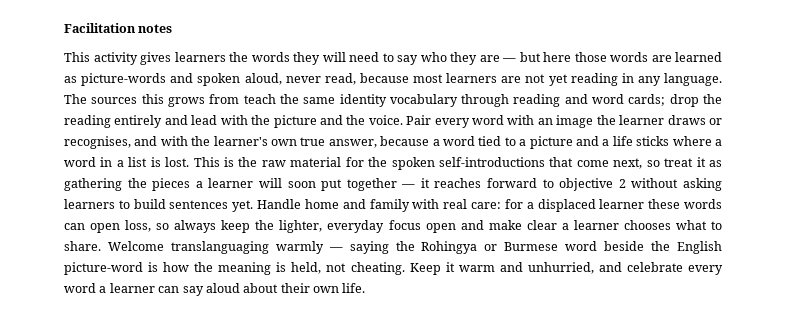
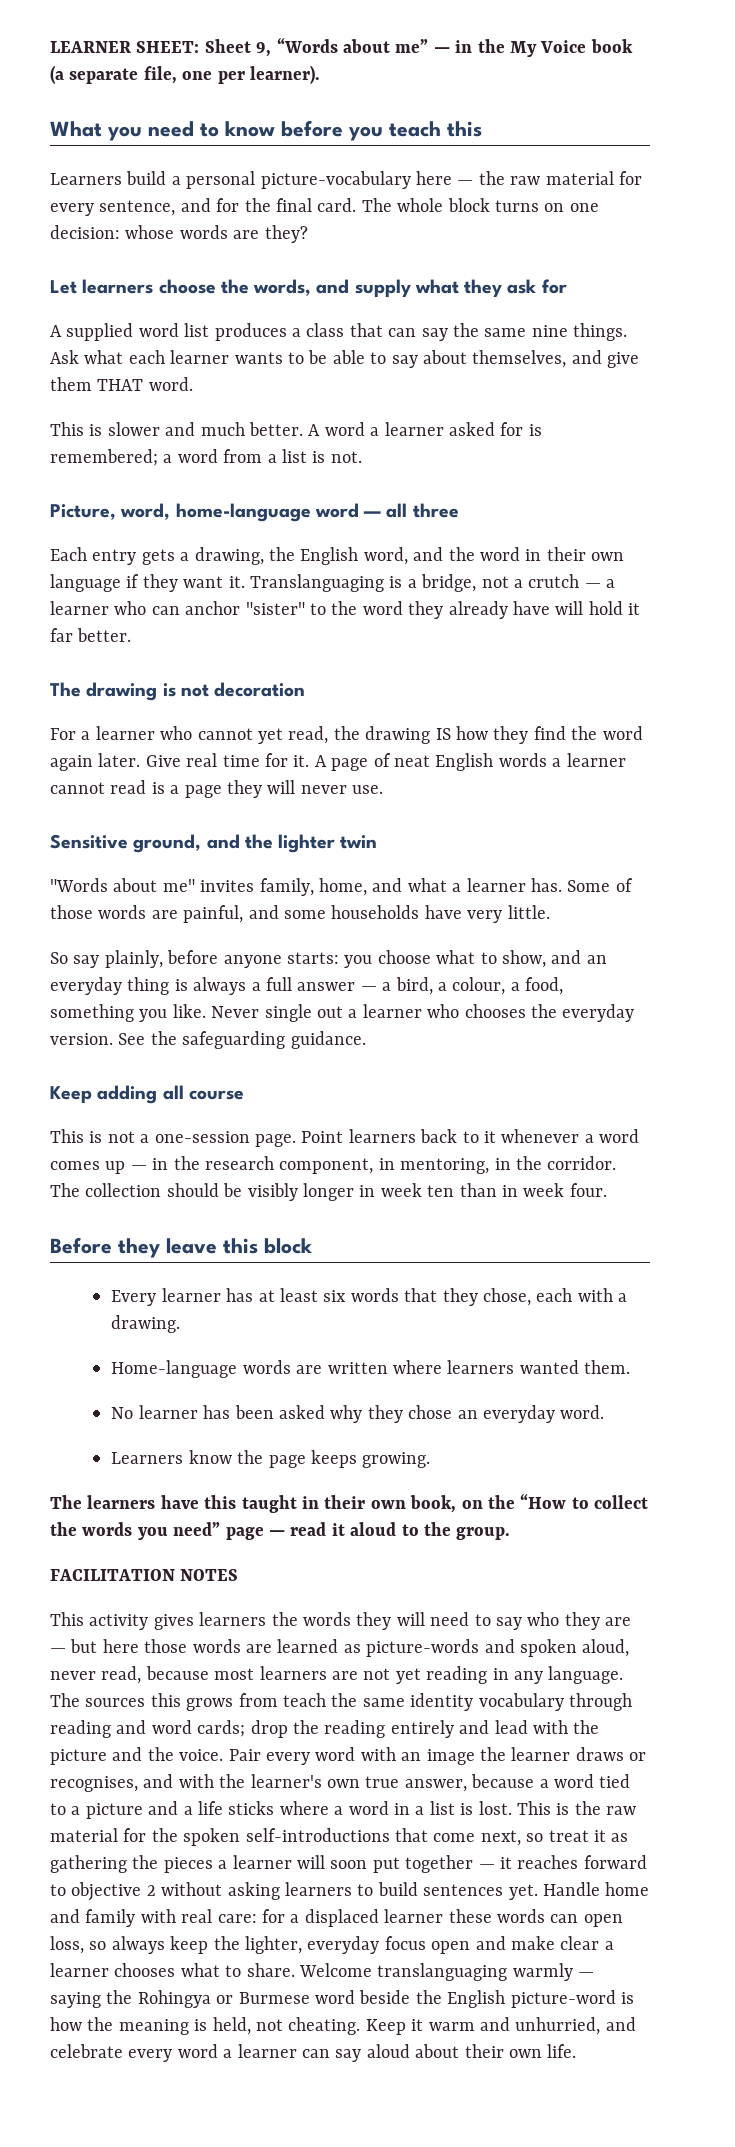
[64,23,173,33] Facilitation notes -> [50,38,633,57] [50,65,320,84] [50,120,482,141] [50,171,642,189] [50,198,599,216] [50,225,308,243] [50,279,567,298] [50,323,628,341] [50,350,640,368] [50,377,193,391] [50,422,542,436] [50,449,362,466] [50,503,459,522] [50,547,625,565] [50,574,616,592] [50,601,641,619] [50,628,132,642] [50,682,306,701] [50,726,643,744] [50,753,626,771] [50,780,384,798] [50,834,378,853] [50,878,633,896] [50,905,550,923] [50,950,607,968] [50,977,564,995] [50,1004,635,1022] [50,1031,366,1049] [50,1085,244,1104] [50,1129,640,1147] [50,1156,617,1174] [50,1183,607,1201] [50,1237,312,1258] [111,1288,628,1306] [111,1315,181,1333] [111,1360,631,1378] [111,1405,605,1423] [111,1450,431,1468] [50,1494,649,1513] [50,1522,511,1540] [50,1569,239,1581] LEARNER SHEET: Sheet 9, “Words about me” — in the My Voice book (a separate file, one per learner). // What you need to know before you teach this // Learners build a personal picture-vocabulary here — the raw material for every sentence, and for the final card. The whole block turns on one decision: whose words are they? // Let learners choose the words, and supply what they ask for // A supplied word list produces a class that can say the same nine things. Ask what each learner wants to be able to say about themselves, and give them THAT word. // This is slower and much better. A word a learner asked for is remembered; a word from a list is not. // Picture, word, home-language word — all three // Each entry gets a drawing, the English word, and the word in their own language if they want it. Translanguaging is a bridge, not a crutch — a learner who can anchor "sister" to the word they already have will hold it far better. // The drawing is not decoration // For a learner who cannot yet read, the drawing IS how they find the word again later. Give real time for it. A page of neat English words a learner cannot read is a page they will never use. // Sensitive ground, and the lighter twin // "Words about me" invites family, home, and what a learner has. Some of those words are painful, and some households have very little. // So say plainly, before anyone starts: you choose what to show, and an everyday thing is always a full answer — a bird, a colour, a food, something you like. Never single out a learner who chooses the everyday version. See the safeguarding guidance. // Keep adding all course // This is not a one-session page. Point learners back to it whenever a word comes up — in the research component, in mentoring, in the corridor. The collection should be visibly longer in week ten than in week four. // Before they leave this block // Every learner has at least six words that they chose, each with a drawing. // Home-language words are written where learners wanted them. // No learner has been asked why they chose an everyday word. // Learners know the page keeps growing. // The learners have this taught in their own book, on the “How to collect the words you need” page — read it aloud to the group. // FACILITATION NOTES

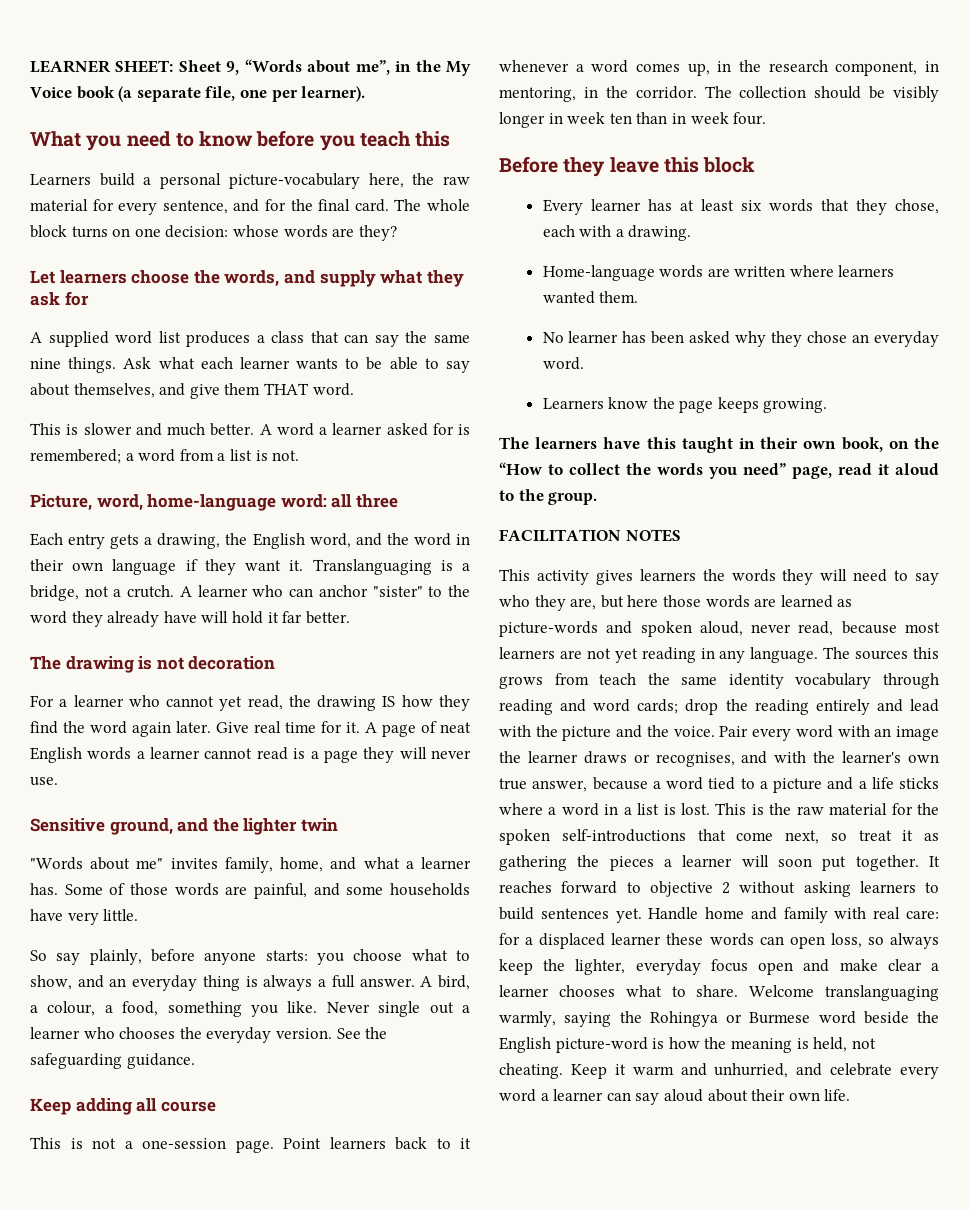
[395,39,450,53] me” — -> [355,60,390,75] me”,
[416,171,474,185] here — -> [368,173,404,188] here,
[314,503,382,518] word — -> [280,494,327,508] word:
[528,574,616,588] crutch — a -> [127,585,192,598] crutch. A
[297,982,392,991] answer — a -> [359,976,433,987] answer. A
[105,1161,147,1174] up — -> [687,63,710,76] up,
[225,1527,285,1540] page — -> [792,466,832,479] page,
[605,1617,632,1626] [50,1648,66,1653] are — -> [570,598,597,610] are,
[405,1855,512,1873] together — it -> [855,855,940,871] together. It
[512,1963,595,1981] warmly — -> [499,1011,556,1027] warmly,

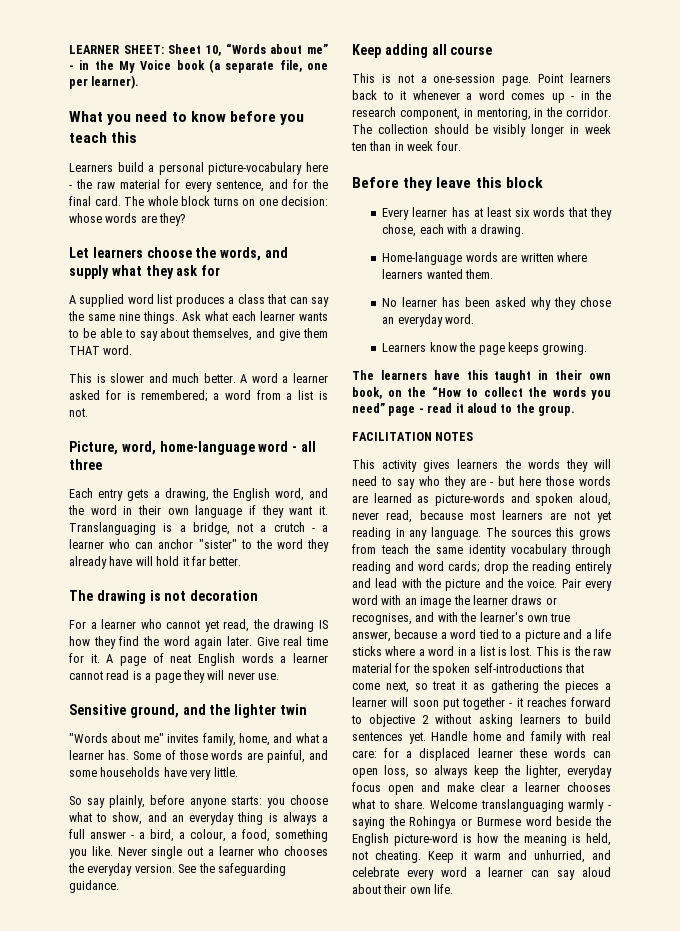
[226,59,390,75] 9, “Words about me”, -> [205,43,328,56] [69,65,74,70] 10, “Words about me” -
[368,173,404,188] here, -> [306,162,328,172] [69,185,72,189] here -
[280,494,327,508] word: -> [258,441,298,452] word -
[127,585,192,598] crutch. A -> [273,522,328,532] crutch - a
[359,976,433,987] answer. A -> [90,831,145,839] answer - a
[687,63,710,76] up, -> [551,93,574,103] up -
[792,466,832,479] page, -> [388,406,424,416] page -
[570,598,597,610] are, -> [469,478,494,486] are -
[855,855,940,871] together. It -> [462,697,523,710] together - it
[499,1011,556,1027] warmly, -> [568,799,611,812] warmly -

